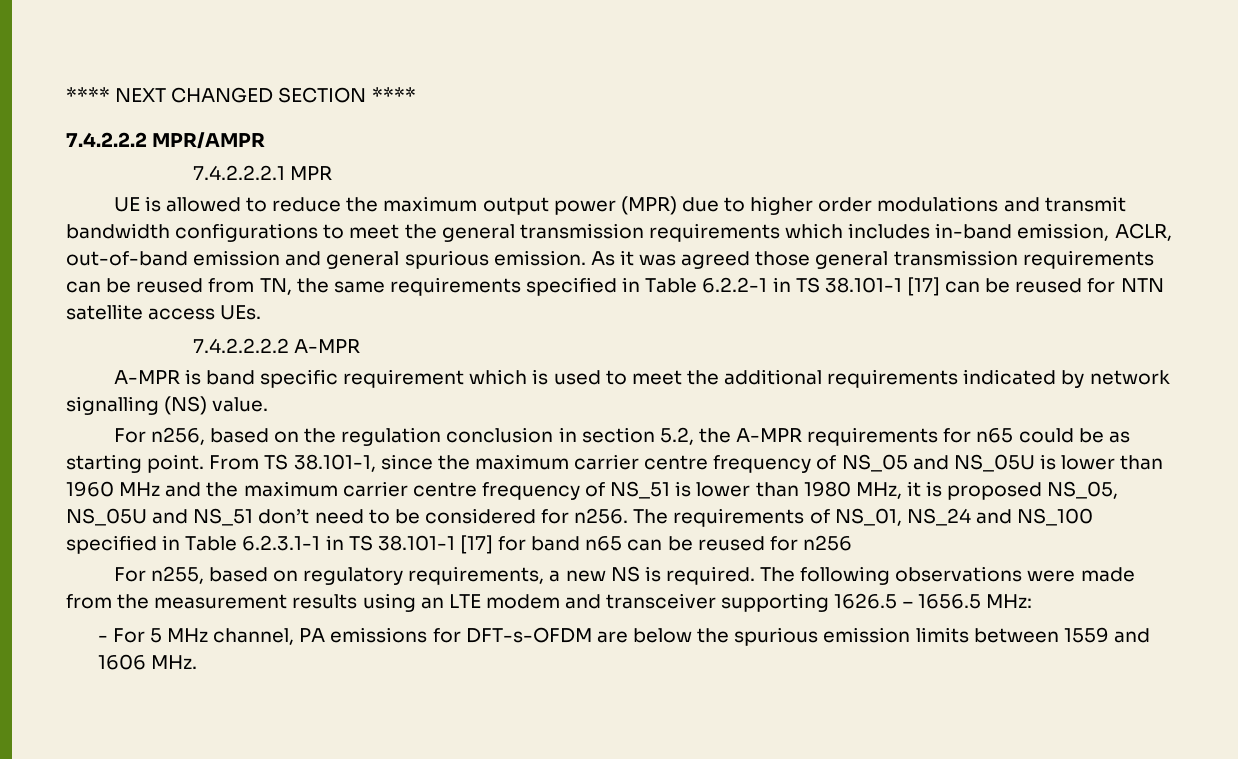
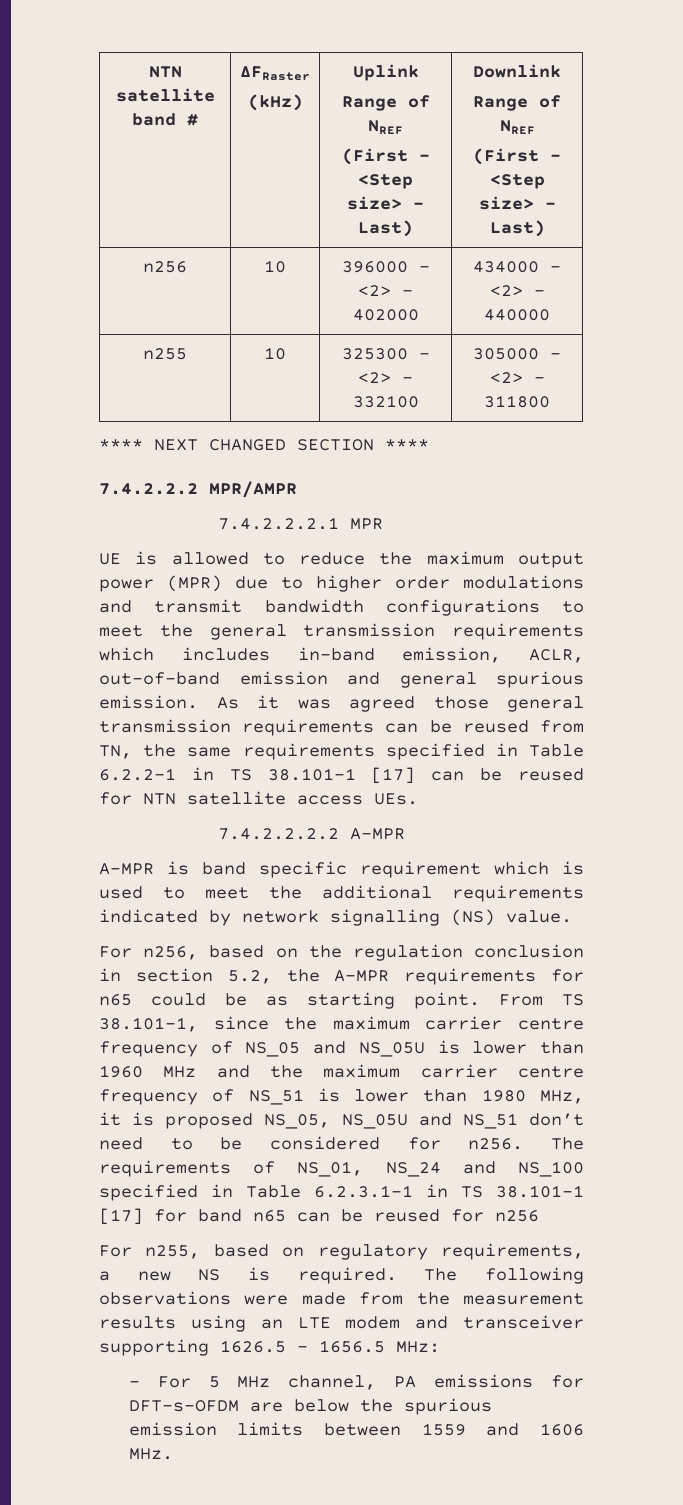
(66, 94) none -> [148,66,182,78] [115,88,215,102] [132,113,198,126] [240,66,310,81] [247,94,303,111] [352,64,419,81] [341,95,430,111] [368,120,403,135] [341,148,430,165] [358,174,413,189] [347,196,425,210] [358,220,413,237] [473,64,561,78] [473,95,561,111] [499,120,535,135] [473,148,561,165] [489,174,545,189] [478,196,556,210] [489,220,545,237] [143,261,187,273] [264,260,286,273] [341,261,430,273] [358,285,414,296] [352,309,419,321] [473,261,561,273] [489,285,545,296] [484,309,550,321] [143,348,187,360] [264,347,286,360] [341,348,430,360] [358,372,414,383] [352,395,419,408] [473,348,561,360] [489,372,545,383] [484,395,550,408] NTN satellite band # | ΔFRaster // (kHz) | Uplink // Range of NREF // (First – <Step size> – Last) | Downlink // Range of NREF // (First – <Step size> – Last) // n256 | 10 | 396000 – <2> – 402000 | 434000 – <2> – 440000 // n255 | 10 | 325300 – <2> – 332100 | 305000 – <2> – 311800 //

